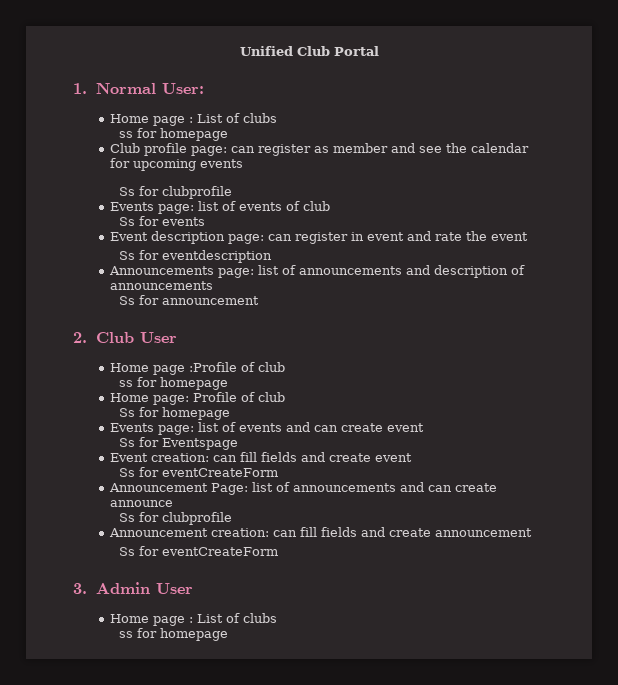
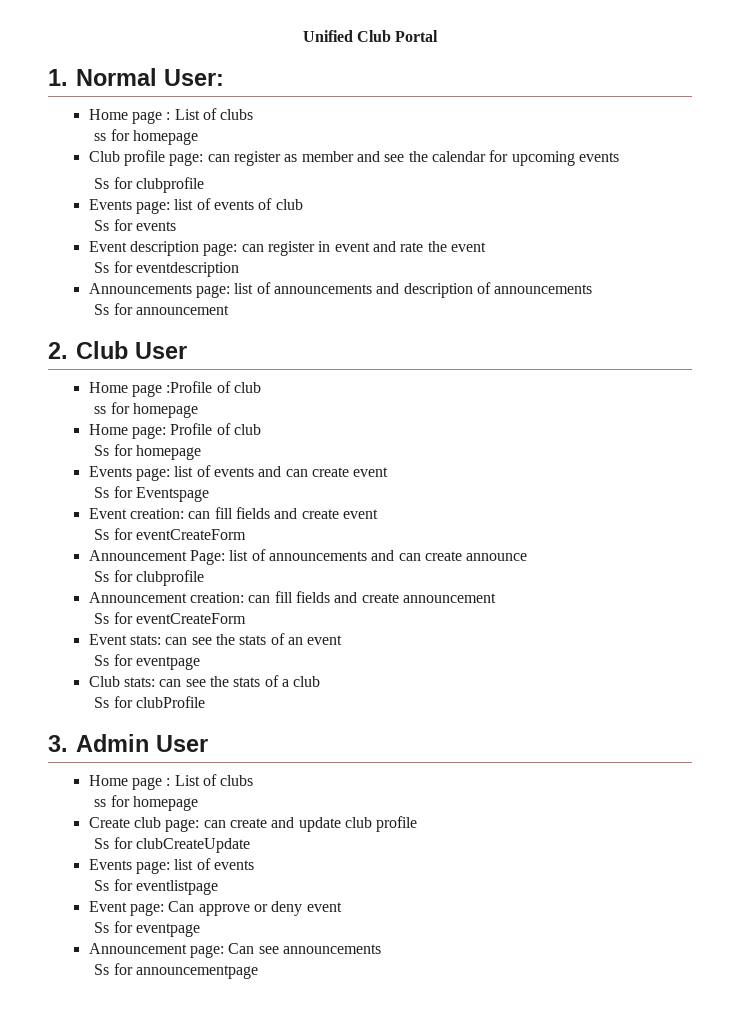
(279, 551) none -> [88,633,343,645] [94,654,201,670] [88,675,321,687] [94,696,206,708] // Event stats: can see the stats of an event // Ss for eventpage // Club stats: can see the stats of a club // Ss for clubProfile
(229, 634) none -> [88,816,418,832] [94,837,251,853] [88,858,255,874] [94,879,219,895] [88,901,342,916] [94,921,201,937] [88,943,382,958] [94,963,259,979] // Create club page: can create and update club profile // Ss for clubCreateUpdate // Events page: list of events // Ss for eventlistpage // Event page: Can approve or deny event // Ss for eventpage // Announcement page: Can see announcements // Ss for announcementpage

